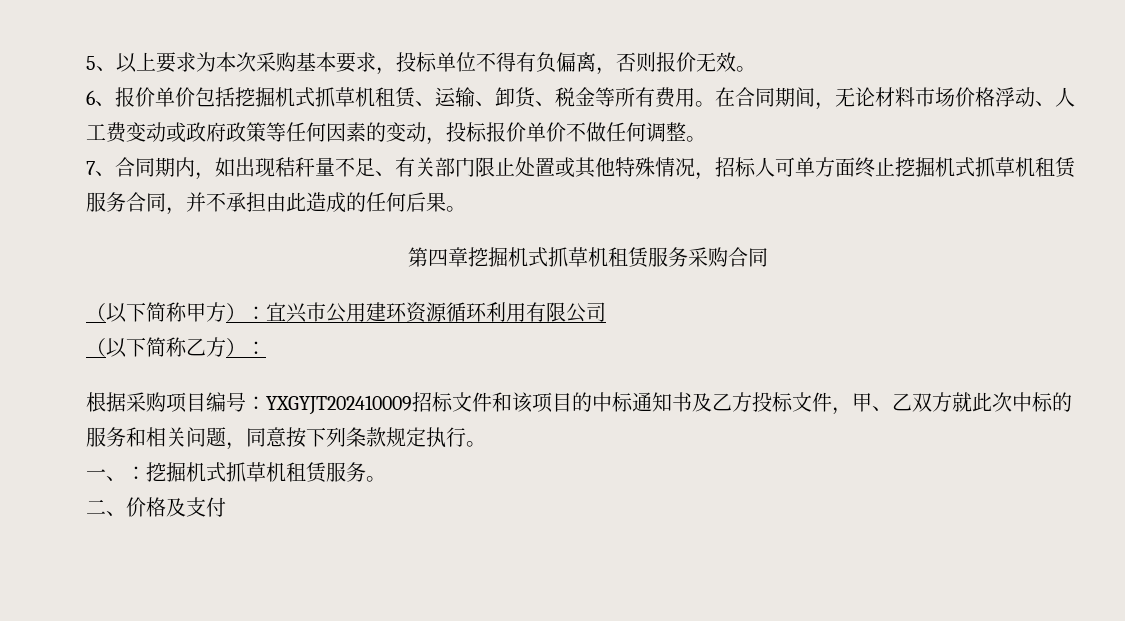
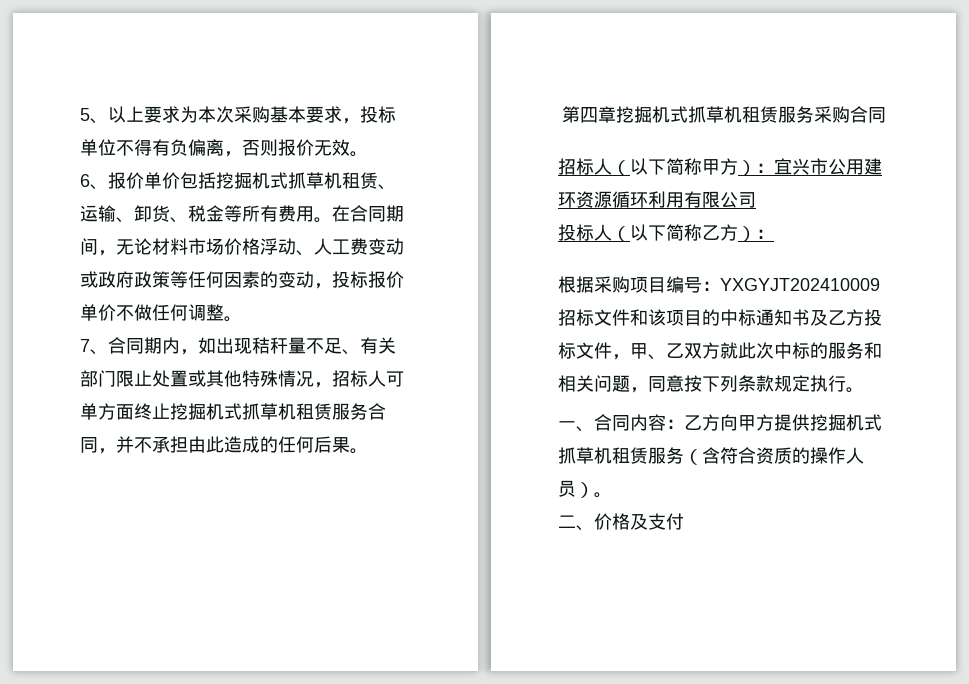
(768, 257) none -> [558,158,612,175] 招标人
(606, 312) none -> [558,224,612,241] 投标人
[126,462,366,483] ：挖掘机式抓草机租赁服务 -> [594,414,882,431] [558,447,864,465] [558,480,594,498] 合同内容：乙方向甲方提供挖掘机式抓草机租赁服务（含符合资质的操作人员）

